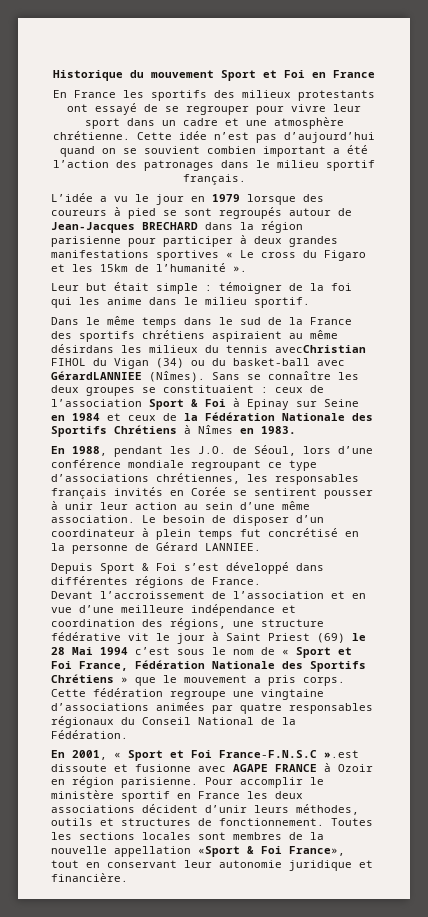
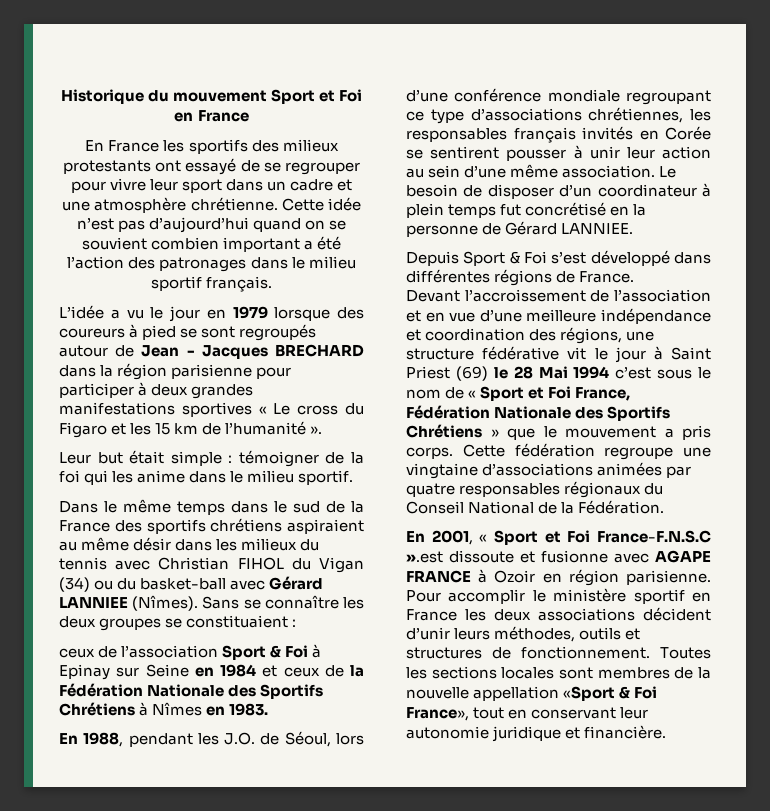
[51,222,135,233] Jean-Jacques -> [141,345,268,359] Jean - Jacques
[100,264,128,272] 15km -> [155,423,199,435] 15 km
[51,344,114,353] désirdans -> [133,537,213,551] désir dans
[275,345,366,353] avecChristian -> [115,557,230,570] avec Christian
[51,371,142,380] GérardLANNIEE -> [269,576,324,590] [59,597,128,608] Gérard LANNIEE
(268, 390) none -> (297, 623) //

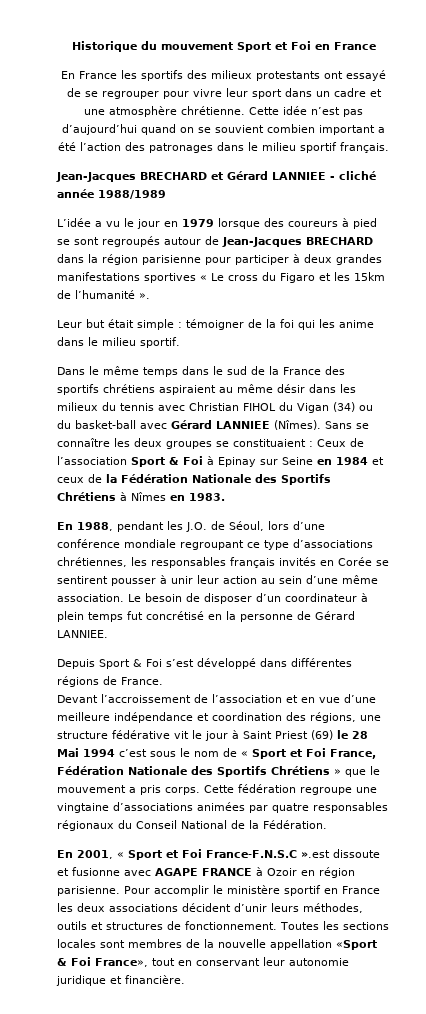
(273, 284) none -> [56,171,376,182] [57,189,166,199] // Jean-Jacques BRECHARD et Gérard LANNIEE - cliché année 1988/1989
[141,345,268,359] Jean - Jacques -> [222,237,302,247] Jean-Jacques
[155,423,199,435] 15 km -> [354,272,385,281] 15km
[59,648,95,658] // ceux -> [317,439,346,447] Ceux

